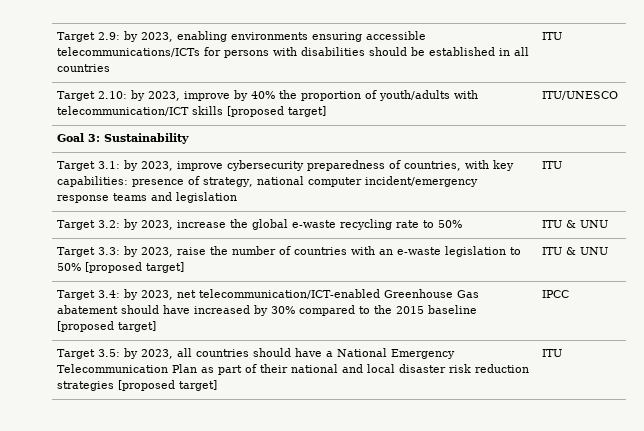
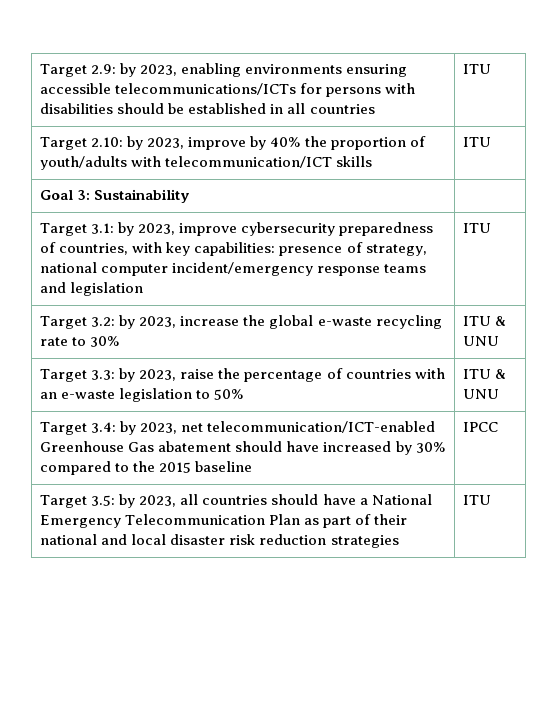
[227,106,327,117] [542,91,619,100] [proposed target] | ITU/UNESCO -> [463,137,492,147] | ITU
[438,220,463,228] 50% -> [90,336,120,347] 30%
[232,246,277,255] number -> [244,370,323,382] percentage
[85,262,185,273] [proposed target] -> (244, 394) none
[57,321,157,332] [proposed target] -> (253, 466) none
[118,380,218,391] [proposed target] -> (399, 541) none

